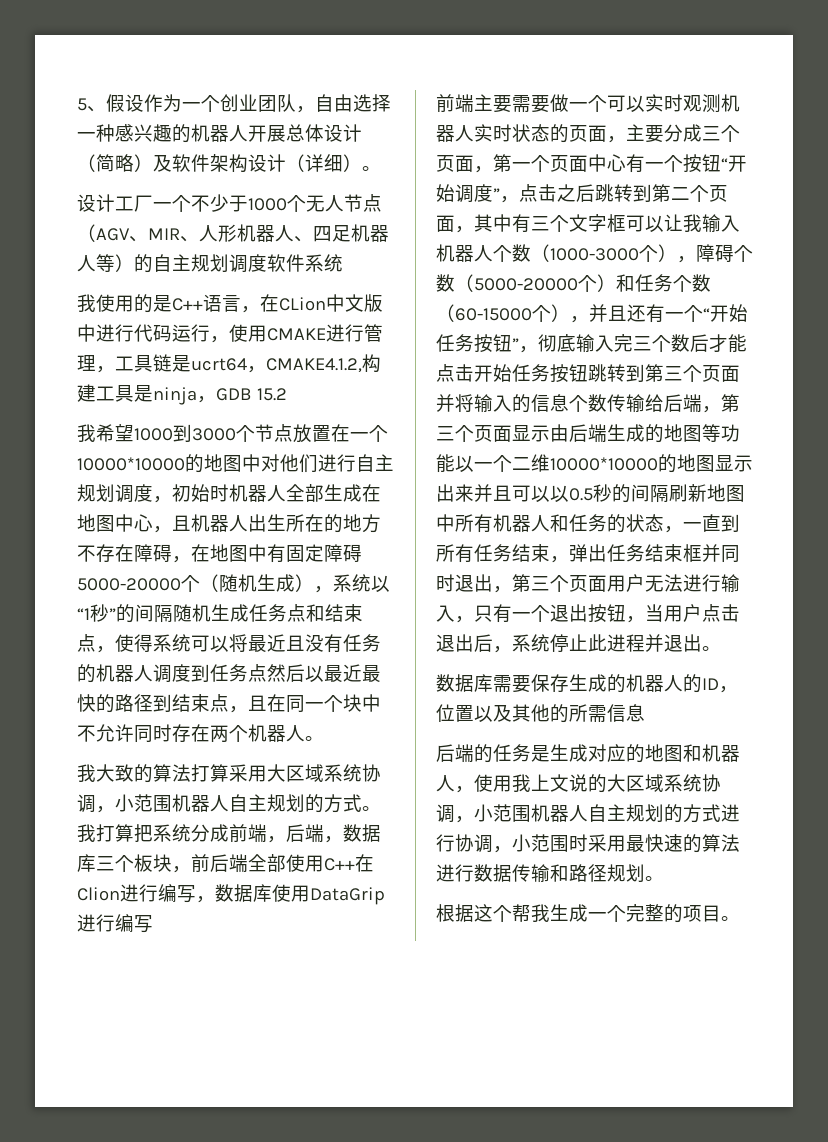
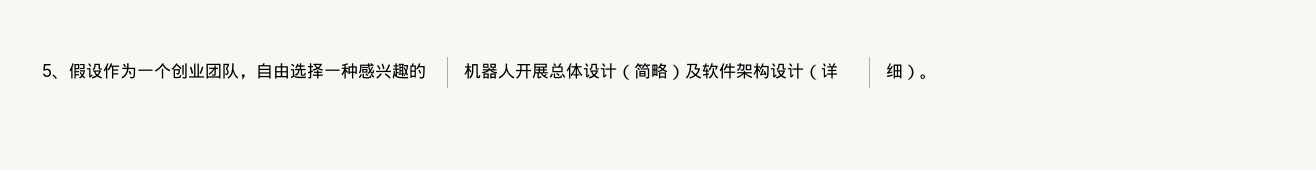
[77,194,382,212] [77,224,389,242] [77,254,343,273] [77,294,383,313] [77,324,383,343] [77,354,381,373] [77,384,287,405] [77,424,388,443] [77,454,394,473] [77,484,381,503] [77,514,381,533] [77,544,362,563] [77,574,390,593] [77,604,363,623] [77,634,381,653] [77,664,381,683] [77,694,381,713] [77,724,324,743] [77,764,381,783] [77,794,381,813] [77,824,381,843] [77,854,374,873] [77,884,385,905] [77,914,153,933] [436,94,740,113] [436,124,740,143] [436,154,747,173] [436,184,728,203] [436,214,740,233] [436,244,753,263] [436,274,711,292] [436,304,748,323] [436,334,747,353] [436,364,740,383] [436,394,740,413] [436,424,740,443] [436,454,753,473] [436,484,745,503] [436,514,740,533] [436,544,740,563] [436,574,740,593] [436,604,740,623] [436,634,721,653] [436,674,738,693] [436,704,645,723] [436,744,740,763] [436,774,721,793] [436,804,740,823] [436,834,740,853] [436,864,664,883] [436,904,740,923] // 设计工厂一个不少于1000个无人节点（AGV、MIR、人形机器人、四足机器人等）的自主规划调度软件系统 // 我使用的是C++语言，在CLion中文版中进行代码运行，使用CMAKE进行管理，工具链是ucrt64，CMAKE4.1.2,构建工具是ninja，GDB 15.2 // 我希望1000到3000个节点放置在一个10000*10000的地图中对他们进行自主规划调度，初始时机器人全部生成在地图中心，且机器人出生所在的地方不存在障碍，在地图中有固定障碍5000-20000个（随机生成），系统以“1秒”的间隔随机生成任务点和结束点，使得系统可以将最近且没有任务的机器人调度到任务点然后以最近最快的路径到结束点，且在同一个块中不允许同时存在两个机器人。 // 我大致的算法打算采用大区域系统协调，小范围机器人自主规划的方式。我打算把系统分成前端，后端，数据库三个板块，前后端全部使用C++在Clion进行编写，数据库使用DataGrip进行编写 // 前端主要需要做一个可以实时观测机器人实时状态的页面，主要分成三个页面，第一个页面中心有一个按钮“开始调度”，点击之后跳转到第二个页面，其中有三个文字框可以让我输入机器人个数（1000-3000个），障碍个数（5000-20000个）和任务个数（60-15000个），并且还有一个“开始任务按钮”，彻底输入完三个数后才能点击开始任务按钮跳转到第三个页面并将输入的信息个数传输给后端，第三个页面显示由后端生成的地图等功能以一个二维10000*10000的地图显示出来并且可以以0.5秒的间隔刷新地图中所有机器人和任务的状态，一直到所有任务结束，弹出任务结束框并同时退出，第三个页面用户无法进行输入，只有一个退出按钮，当用户点击退出后，系统停止此进程并退出。 // 数据库需要保存生成的机器人的ID，位置以及其他的所需信息 // 后端的任务是生成对应的地图和机器人，使用我上文说的大区域系统协调，小范围机器人自主规划的方式进行协调，小范围时采用最快速的算法进行数据传输和路径规划。 // 根据这个帮我生成一个完整的项目。 -> (937, 76) none

